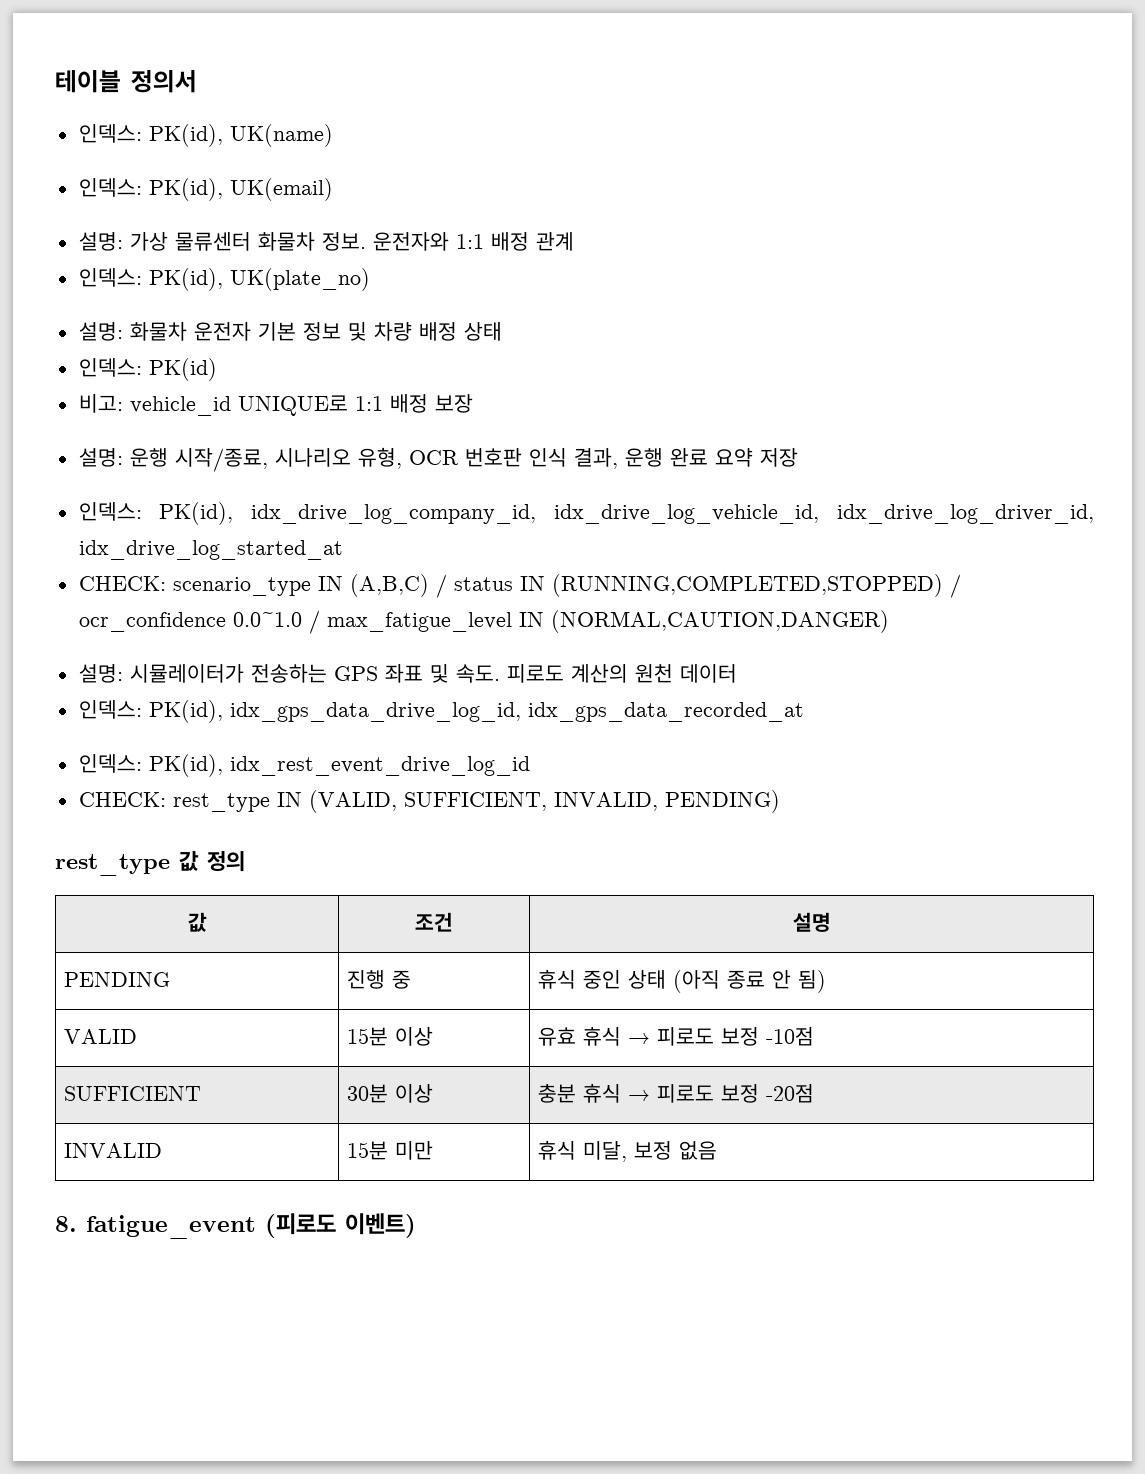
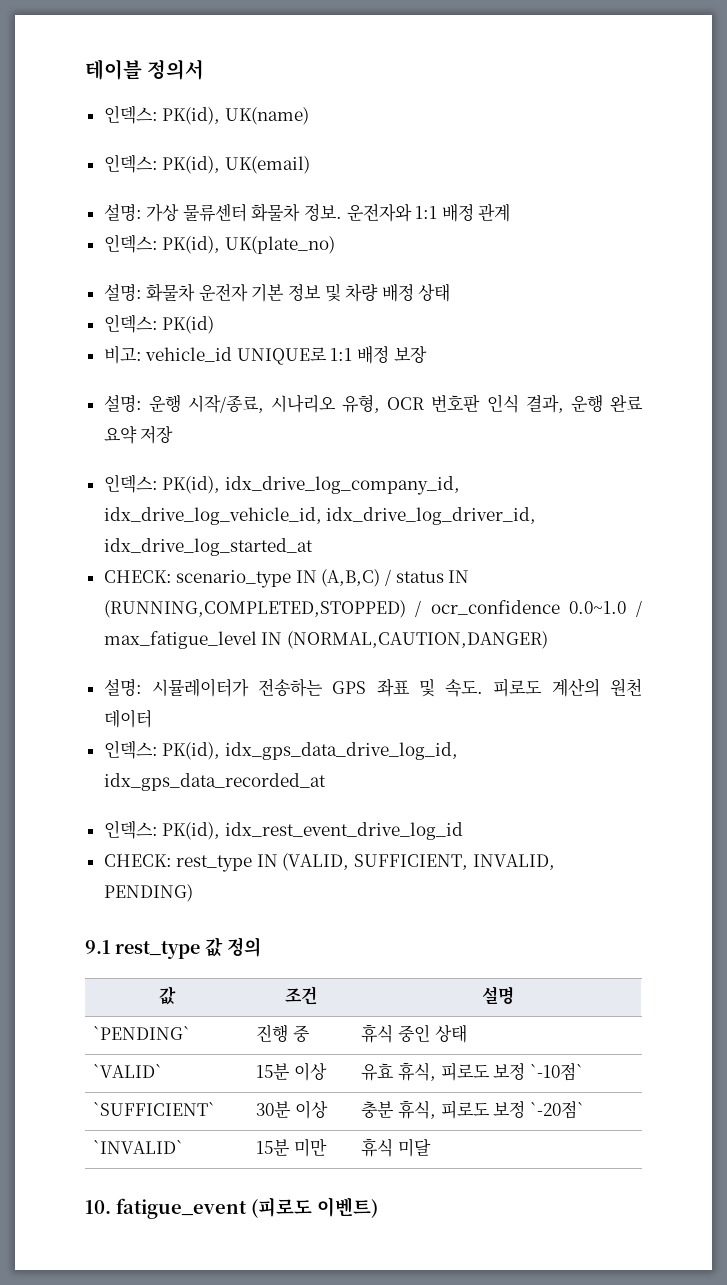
(780, 801) none -> [85,940,110,954] 9.1
[64,972,171,987] PENDING -> [93,1026,191,1040] `PENDING`
[673,970,827,993] [64,1029,138,1044] [347,1027,434,1046] [538,1026,815,1046] [64,1086,202,1101] [347,1084,434,1103] [538,1083,815,1103] [64,1143,163,1158] (아직 종료 안 됨) // VALID | 15분 이상 | 유효 휴식 → 피로도 보정 -10점 // SUFFICIENT | 30분 이상 | 충분 휴식 → 피로도 보정 -20점 // INVALID -> [93,1064,163,1078] [256,1062,328,1081] [361,1062,583,1081] [93,1102,216,1116] [256,1100,329,1119] [361,1100,584,1119] [93,1140,184,1154] // `VALID` | 15분 이상 | 유효 휴식, 피로도 보정 `-10점` // `SUFFICIENT` | 30분 이상 | 충분 휴식, 피로도 보정 `-20점` // `INVALID`
[583,1141,718,1162] [55,1216,77,1232] 미달, 보정 없음 // 8. -> [398,1138,432,1157] [85,1200,111,1214] 미달 // 10.

